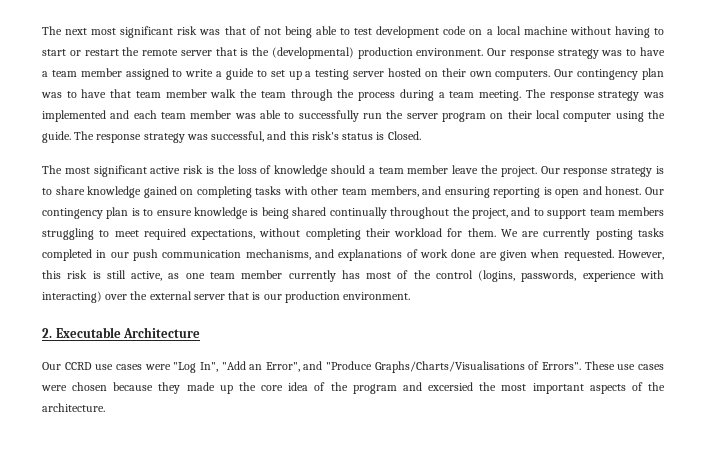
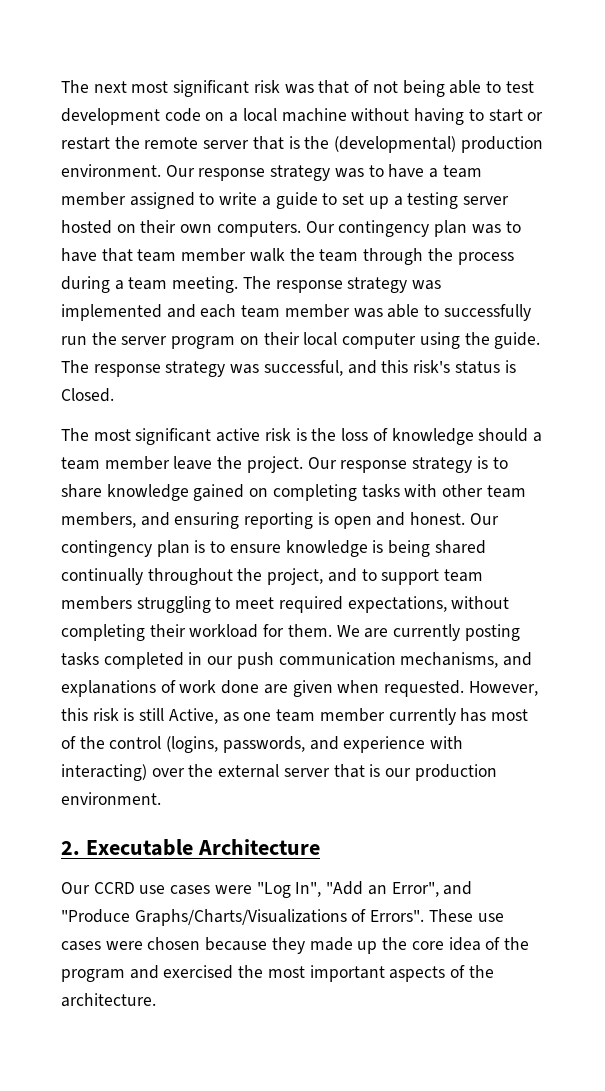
[131,271,163,281] active, -> [168,708,218,724] Active,
(577, 276) none -> [309,736,339,750] and
[374,361,525,373] Graphs/Charts/Visualisations -> [134,909,347,926] Graphs/Charts/Visualizations
[428,382,474,391] excersied -> [163,965,234,979] exercised

